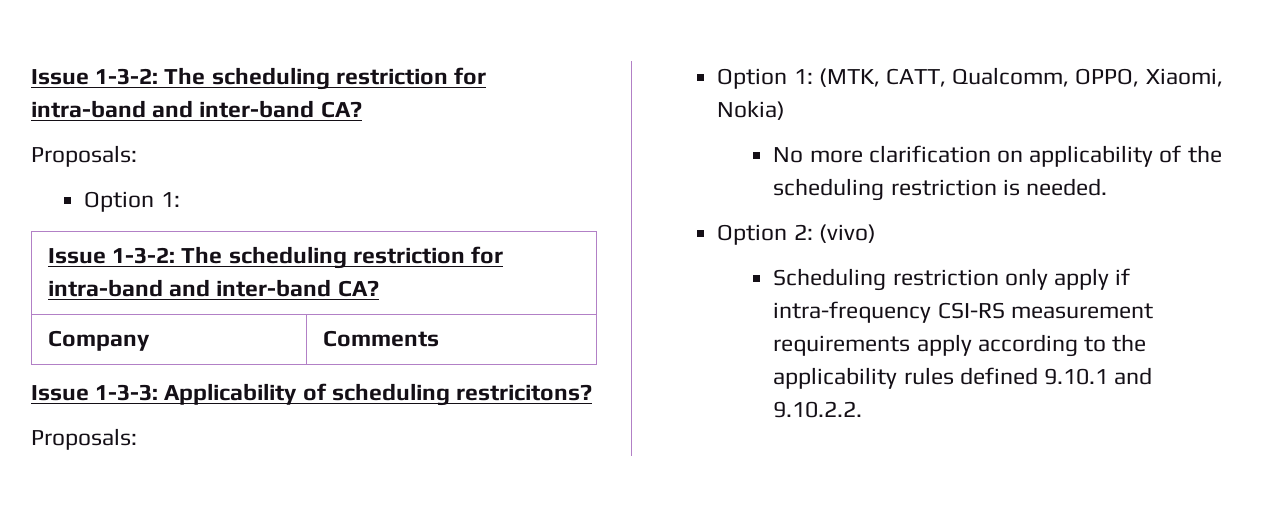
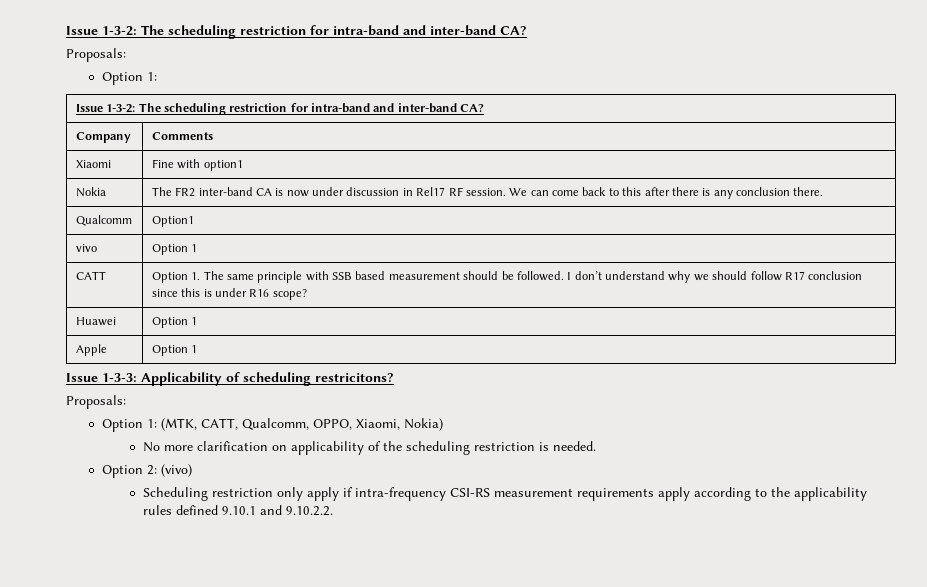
(439, 338) none -> [75,160,111,168] [151,159,243,171] [75,187,106,197] [151,187,824,199] [75,215,132,226] [151,216,194,227] [75,244,97,252] [151,244,198,255] [75,271,106,280] [151,271,863,283] [151,288,307,300] [75,317,116,326] [151,317,198,328] [75,344,107,356] [151,345,198,356] // Xiaomi | Fine with option1 // Nokia | The FR2 inter-band CA is now under discussion in Rel17 RF session. We can come back to this after there is any conclusion there. // Qualcomm | Option1 // vivo | Option 1 // CATT | Option 1. The same principle with SSB based measurement should be followed. I don’t understand why we should follow R17 conclusion since this is under R16 scope? // Huawei | Option 1 // Apple | Option 1

